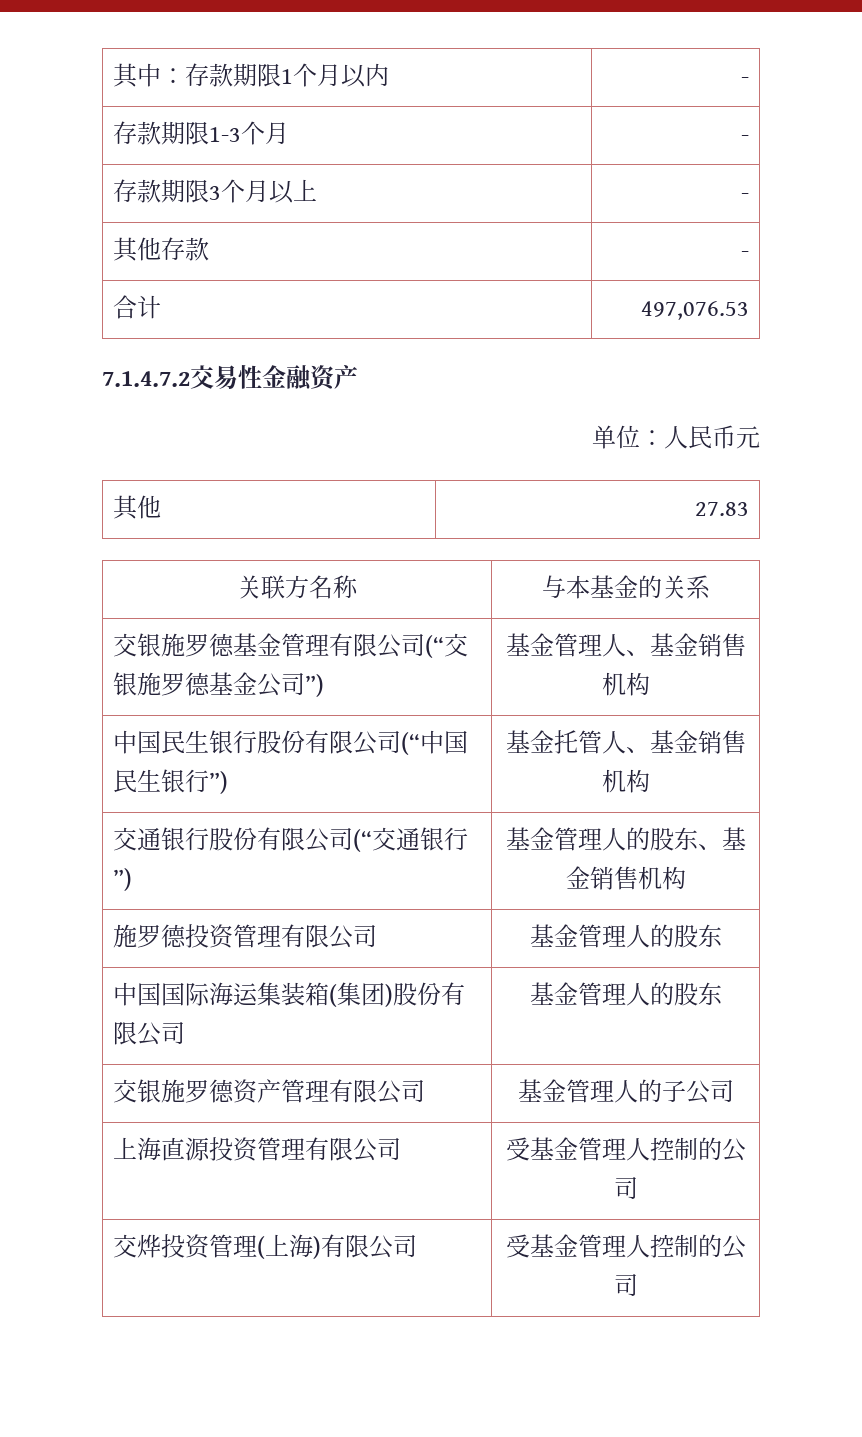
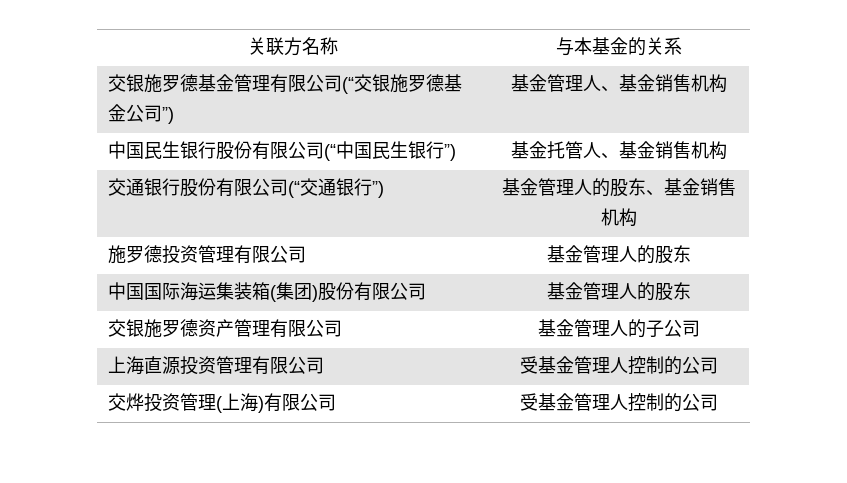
[112,63,389,88] [741,77,750,84] [112,121,289,145] [741,135,750,142] [112,179,317,204] [741,193,750,200] [112,237,209,262] [741,251,750,258] [112,295,161,319] [641,301,750,320] [102,365,358,391] [592,425,760,449] [112,495,161,520] [695,502,750,516] 其中：存款期限1个月以内 | - // 存款期限1-3个月 | - // 存款期限3个月以上 | - // 其他存款 | - // 合计 | 497,076.53 // 7.1.4.7.2交易性金融资产 // 单位：人民币元 // 其他 | 27.83 // -> (248, 46) none

